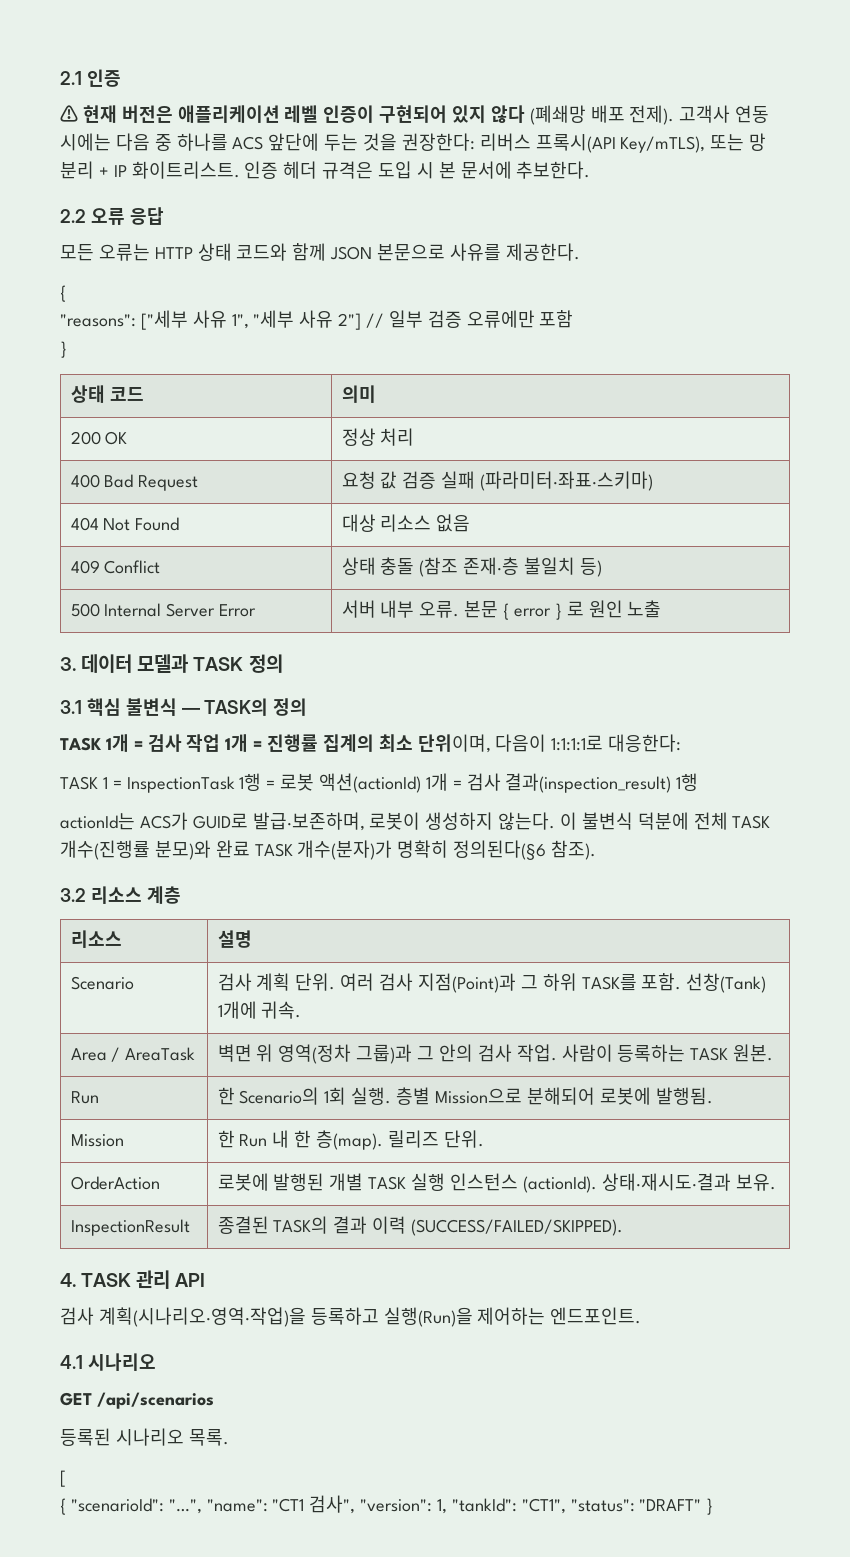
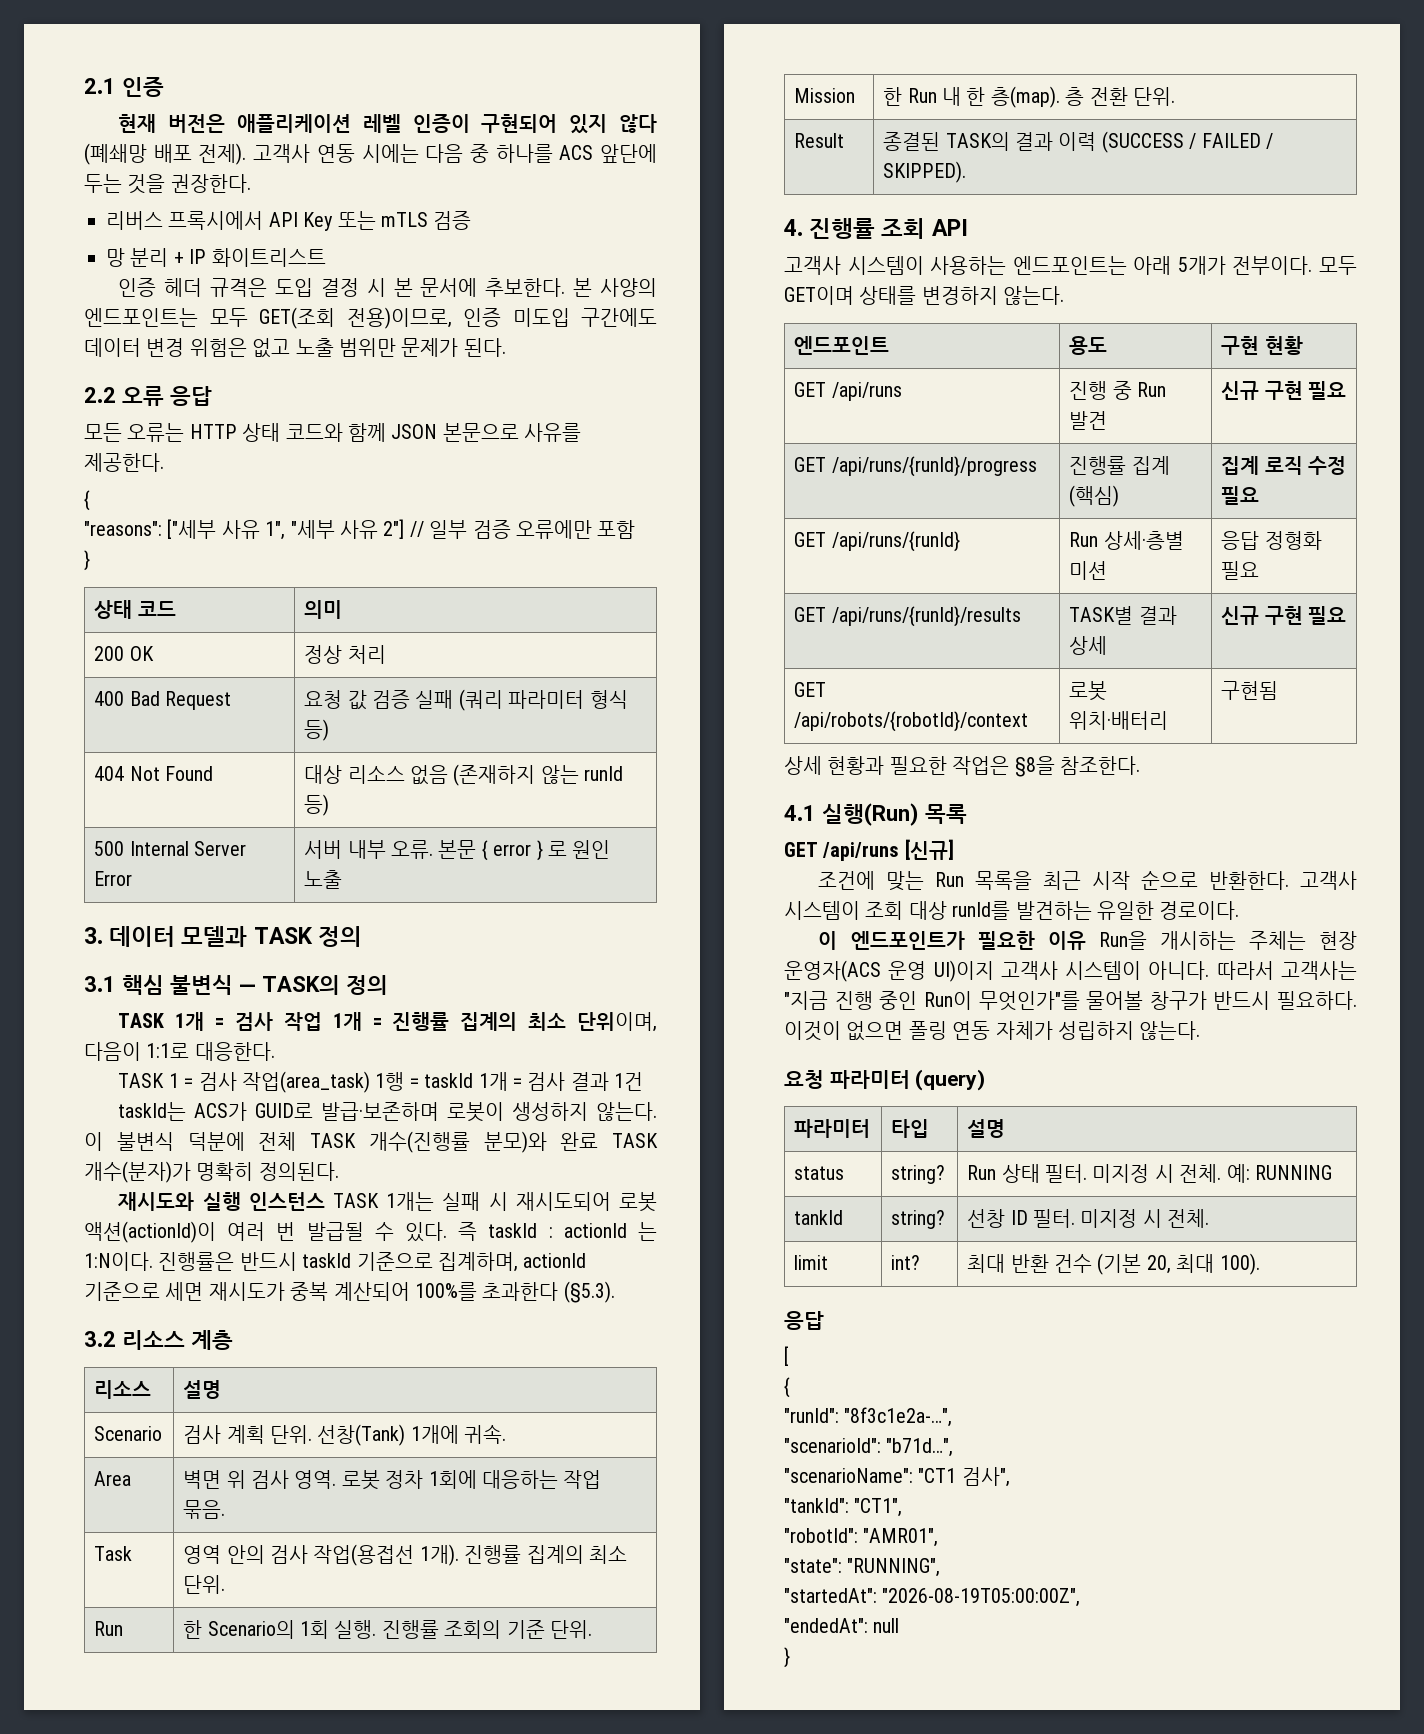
[60,105,78,122] ⚠ -> (164, 87) none
[401,133,745,153] 권장한다: 리버스 프록시(API Key/mTLS), 또는 -> [170,174,251,193] [106,211,472,231] 권장한다. // 리버스 프록시에서 API Key 또는 mTLS 검증 //
[131,161,240,179] 화이트리스트. -> [211,248,326,267] 화이트리스트 //
(413, 170) none -> [320,278,359,297] 결정
(591, 170) none -> [573,278,657,297] [84,307,657,329] [84,338,506,358] 본 사양의 엔드포인트는 모두 GET(조회 전용)이므로, 인증 미도입 구간에도 데이터 변경 위험은 없고 노출 범위만 문제가 된다.
[480,471,654,491] (파라미터·좌표·스키마) -> [458,689,628,711] [304,719,330,741] (쿼리 파라미터 형식 등)
[70,560,161,574] [341,557,576,577] // 409 Conflict | 상태 충돌 (참조 존재·층 불일치 -> [453,764,624,786] (존재하지 않는 runId
[551,734,682,752] 1:1:1:1로 대응한다: -> [146,1042,275,1061] 1:1로 대응한다.
[126,773,699,793] [60,813,135,830] InspectionTask 1행 = 로봇 액션(actionId) 1개 = 검사 결과(inspection_result) 1행 // actionId는 -> [198,1071,644,1093] [118,1102,187,1121] 검사 작업(area_task) 1행 = taskId 1개 = 검사 결과 1건 // taskId는
[252,812,365,831] 발급·보존하며, -> [321,1102,440,1121] 발급·보존하며
[453,840,597,860] 정의된다(§6 참조). -> [258,1162,339,1181] [118,1192,657,1212] [84,1221,657,1243] [84,1252,587,1272] [84,1281,615,1303] 정의된다. // 재시도와 실행 인스턴스 TASK 1개는 실패 시 재시도되어 로봇 액션(actionId)이 여러 번 발급될 수 있다. 즉 taskId : actionId 는 1:N이다. 진행률은 반드시 taskId 기준으로 집계하며, actionId 기준으로 세면 재시도가 중복 계산되어 100%를 초과한다 (§5.3).
[340,973,682,993] 여러 검사 지점(Point)과 그 하위 TASK를 포함. -> (313, 1434) none
[111,1047,196,1062] / AreaTask -> (132, 1478) none
[278,1044,774,1064] 영역(정차 그룹)과 그 안의 검사 작업. 사람이 등록하는 TASK 원본. -> [251,1470,602,1490] [183,1500,226,1519] [94,1546,133,1561] [183,1544,628,1566] [183,1575,226,1594] 검사 영역. 로봇 정차 1회에 대응하는 작업 묶음. // Task | 영역 안의 검사 작업(용접선 1개). 진행률 집계의 최소 단위.
[396,1087,713,1105] 층별 Mission으로 분해되어 로봇에 발행됨. -> [381,1620,593,1639] 진행률 조회의 기준 단위.
[387,1130,484,1148] [70,1176,160,1190] [217,1173,776,1193] [70,1219,190,1236] 릴리즈 단위. // OrderAction | 로봇에 발행된 개별 TASK 실행 인스턴스 (actionId). 상태·재시도·결과 보유. // InspectionResult -> [1065,87,1176,106] [794,133,845,148] 층 전환 단위. // Result
[411,1219,624,1236] (SUCCESS/FAILED/SKIPPED). -> [1101,131,1274,153] [883,161,967,183] (SUCCESS / FAILED / SKIPPED).
[81,1270,171,1289] TASK 관리 -> [809,218,926,239] 진행률 조회
[60,1307,642,1327] 검사 계획(시나리오·영역·작업)을 등록하고 실행(Run)을 제어하는 엔드포인트. -> [784,256,1357,275] [784,286,1065,305] [794,336,890,355] [1069,336,1108,355] [1221,336,1303,355] [794,382,902,401] [1069,381,1167,400] [1069,411,1108,430] [1221,381,1347,400] [794,456,1037,477] [1069,456,1170,475] [1069,485,1120,507] [1221,456,1347,475] [1221,486,1260,505] [794,531,960,552] [1069,531,1184,550] [1069,561,1108,580] [1221,531,1322,550] [1221,561,1260,580] [794,606,1021,627] [1069,606,1177,625] [1069,636,1108,655] [1221,606,1347,625] [794,682,827,697] [794,711,1029,732] [1069,681,1108,701] [1069,711,1169,730] [1221,681,1279,700] [784,756,1140,777] 고객사 시스템이 사용하는 엔드포인트는 아래 5개가 전부이다. 모두 GET이며 상태를 변경하지 않는다. // 엔드포인트 | 용도 | 구현 현황 // GET /api/runs | 진행 중 Run 발견 | 신규 구현 필요 // GET /api/runs/{runId}/progress | 진행률 집계 (핵심) | 집계 로직 수정 필요 // GET /api/runs/{runId} | Run 상세·층별 미션 | 응답 정형화 필요 // GET /api/runs/{runId}/results | TASK별 결과 상세 | 신규 구현 필요 // GET /api/robots/{robotId}/context | 로봇 위치·배터리 | 구현됨 // 상세 현황과 필요한 작업은 §8을 참조한다.
[87,1353,156,1371] [60,1392,214,1409] [60,1428,229,1446] [60,1470,66,1487] [60,1498,268,1515] 시나리오 // GET /api/scenarios // 등록된 시나리오 목록. // [ // { "scenarioId": "…", "name": -> [822,803,967,826] [784,839,954,861] [818,870,1357,891] [784,901,1240,920] [818,931,1357,950] [784,960,1357,982] [784,991,1357,1011] [784,1021,1201,1041] [784,1069,986,1091] [794,1119,871,1138] [891,1119,930,1138] [967,1119,1006,1138] [794,1166,845,1180] [891,1165,946,1184] [967,1164,1333,1183] [794,1210,844,1225] [891,1210,946,1229] [967,1209,1210,1228] [794,1255,829,1270] [891,1255,921,1270] [967,1253,1260,1275] [784,1311,824,1330] [784,1346,789,1366] [784,1377,790,1398] [784,1407,953,1427] [784,1438,954,1457] [784,1468,913,1483] 실행(Run) 목록 // GET /api/runs [신규] // 조건에 맞는 Run 목록을 최근 시작 순으로 반환한다. 고객사 시스템이 조회 대상 runId를 발견하는 유일한 경로이다. // 이 엔드포인트가 필요한 이유 Run을 개시하는 주체는 현장 운영자(ACS 운영 UI)이지 고객사 시스템이 아니다. 따라서 고객사는 "지금 진행 중인 Run이 무엇인가"를 물어볼 창구가 반드시 필요하다. 이것이 없으면 폴링 연동 자체가 성립하지 않는다. // 요청 파라미터 (query) // 파라미터 | 타입 | 설명 // status | string? | Run 상태 필터. 미지정 시 전체. 예: RUNNING // tankId | string? | 선창 ID 필터. 미지정 시 전체. // limit | int? | 최대 반환 건수 (기본 20, 최대 100). // 응답 // [ // { // "runId": "8f3c1e2a-…", // "scenarioId": "b71d…", // "scenarioName":
[360,1499,448,1514] "version": 1, -> (1010, 1477) //
[570,1499,702,1512] "status": "DRAFT" -> [784,1528,939,1547] [784,1558,941,1577] [784,1588,1081,1607] [784,1618,900,1633] // "robotId": "AMR01", // "state": "RUNNING", // "startedAt": "2026-08-19T05:00:00Z", // "endedAt": null //

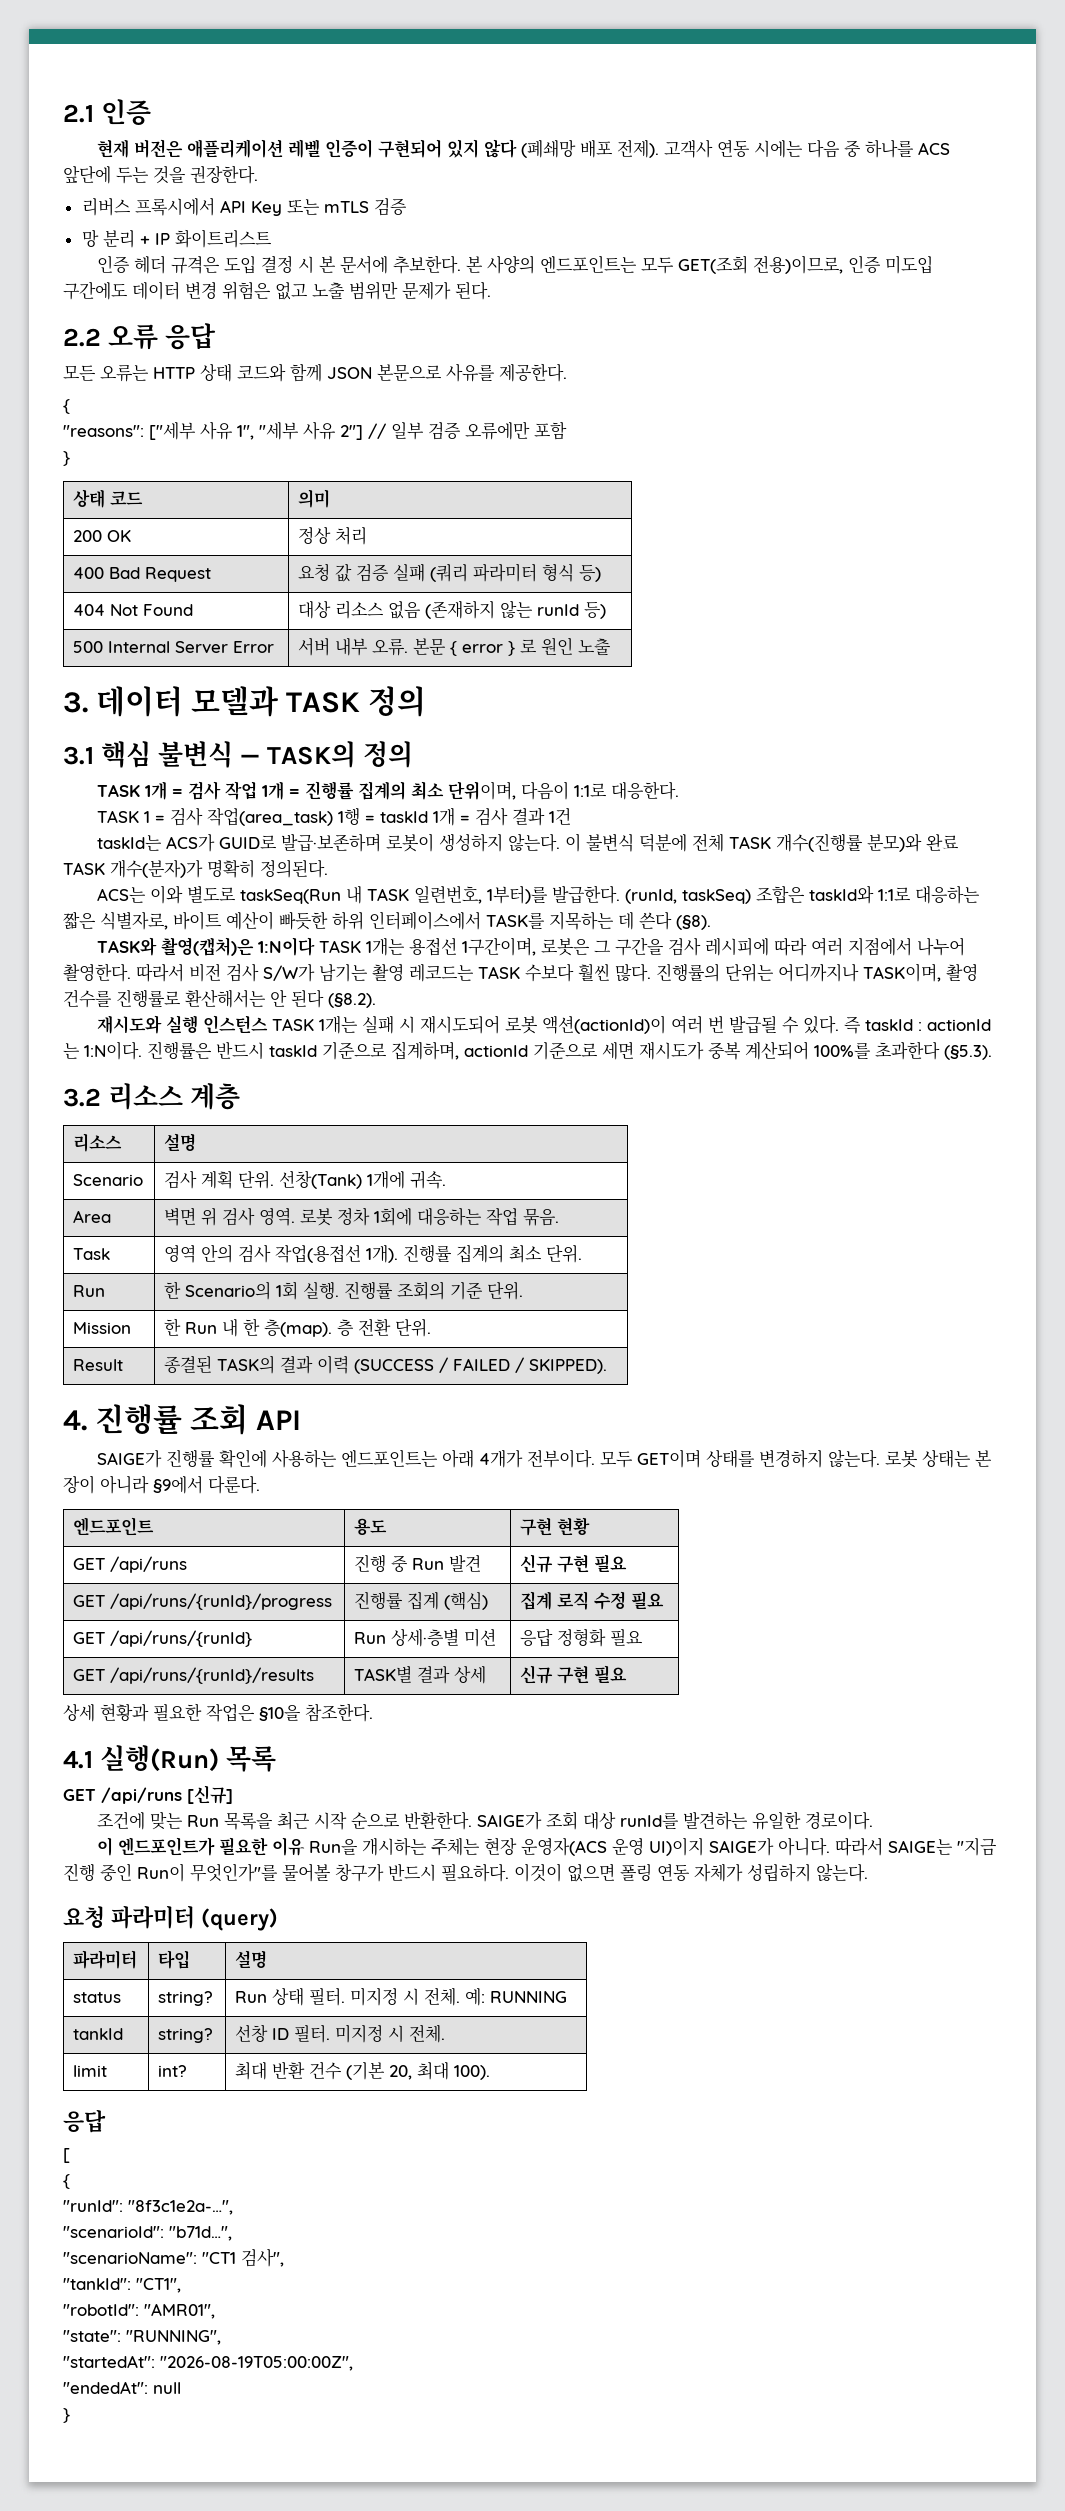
(339, 1171) none -> [97,885,981,904] [63,911,711,930] [97,937,966,956] [63,963,978,982] [63,989,376,1008] // ACS는 이와 별도로 taskSeq(Run 내 TASK 일련번호, 1부터)를 발급한다. (runId, taskSeq) 조합은 taskId와 1:1로 대응하는 짧은 식별자로, 바이트 예산이 빠듯한 하위 인터페이스에서 TASK를 지목하는 데 쓴다 (§8). // TASK와 촬영(캡처)은 1:N이다 TASK 1개는 용접선 1구간이며, 로봇은 그 구간을 검사 레시피에 따라 여러 지점에서 나누어 촬영한다. 따라서 비전 검사 S/W가 남기는 촬영 레코드는 TASK 수보다 훨씬 많다. 진행률의 단위는 어디까지나 TASK이며, 촬영 건수를 진행률로 환산해서는 안 된다 (§8.2).
[784,256,924,275] 고객사 시스템이 -> [97,1449,268,1468] SAIGE가 진행률 확인에
[1177,256,1226,275] 5개가 -> [479,1449,524,1468] 4개가
(1065, 295) none -> [885,1449,993,1468] [63,1475,260,1494] 로봇 상태는 본 장이 아니라 §9에서 다룬다.
[794,682,827,697] [794,711,1029,732] [1069,681,1108,701] [1069,711,1169,730] [1221,681,1279,700] // GET /api/robots/{robotId}/context | 로봇 위치·배터리 | 구현됨 -> (628, 1674) none
[1014,756,1055,777] §8을 -> [259,1705,301,1721] §10을
[1300,871,1357,890] [784,901,860,920] 고객사 시스템이 -> [477,1812,543,1830] SAIGE가
[1000,961,1142,980] 고객사 시스템이 -> [709,1838,775,1856] SAIGE가
[1281,961,1357,980] 고객사는 -> [888,1839,954,1855] SAIGE는

